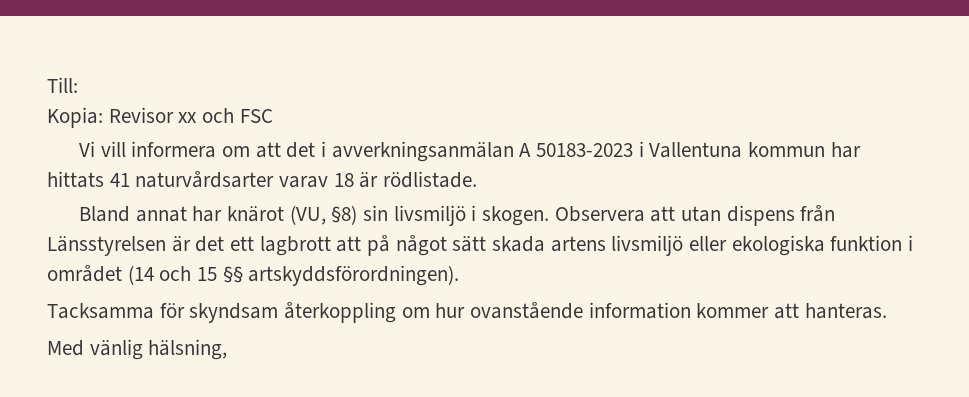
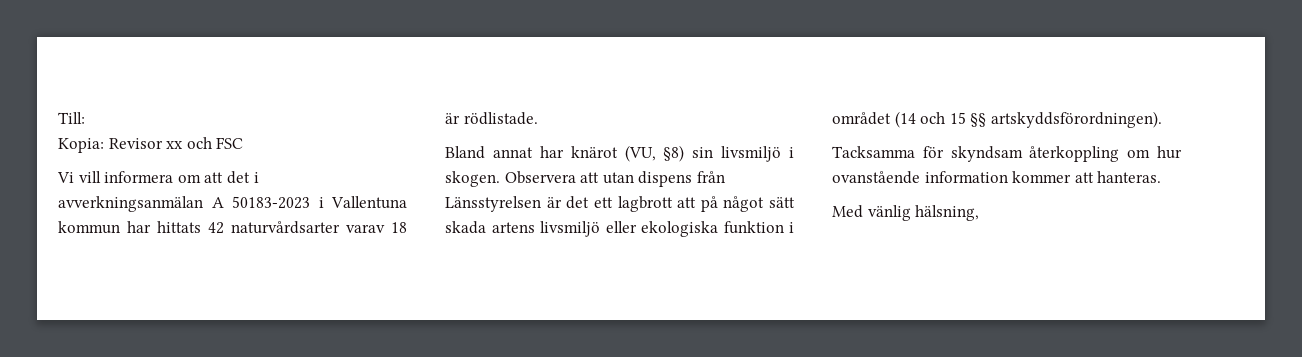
[109,173,130,187] 41 -> [208,222,224,234] 42

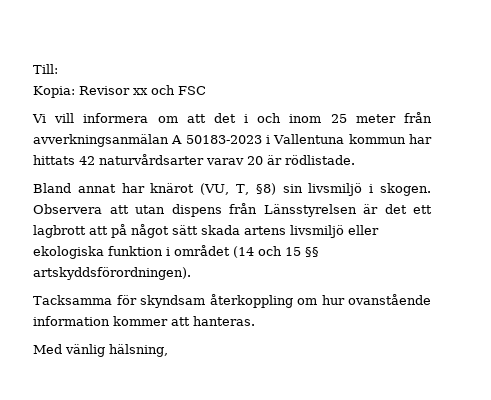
(259, 177) none -> [257,112,433,123] och inom 25 meter från
[391,222,407,233] 18 -> [247,156,263,165] 20
(656, 153) none -> [235,184,249,195] T,

